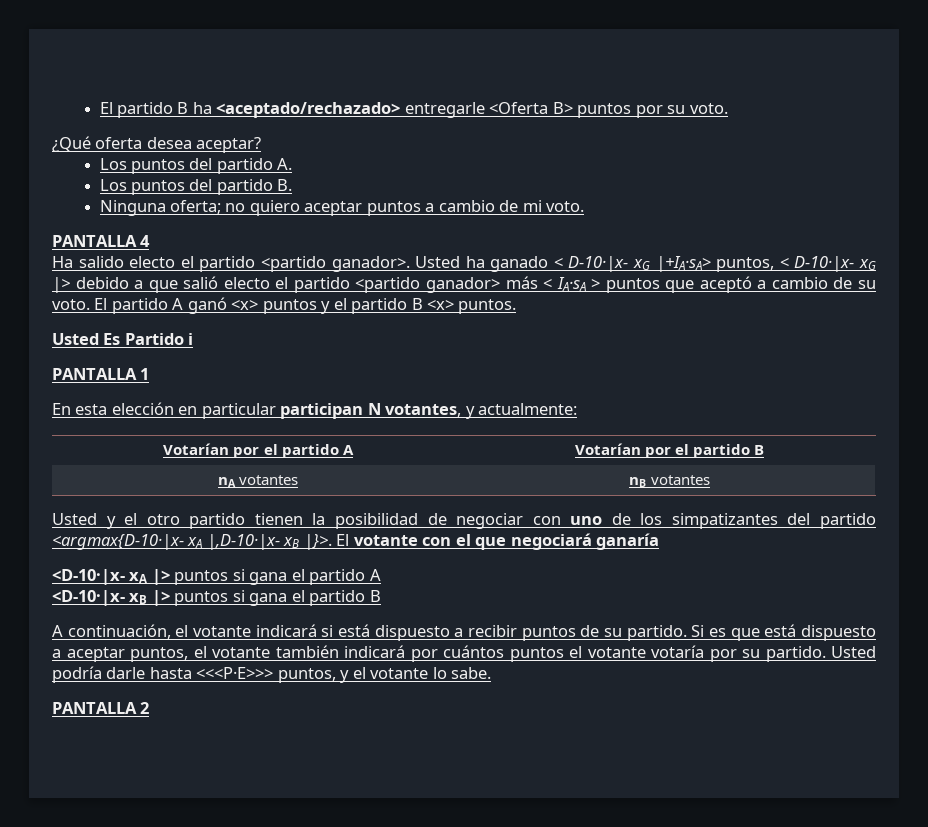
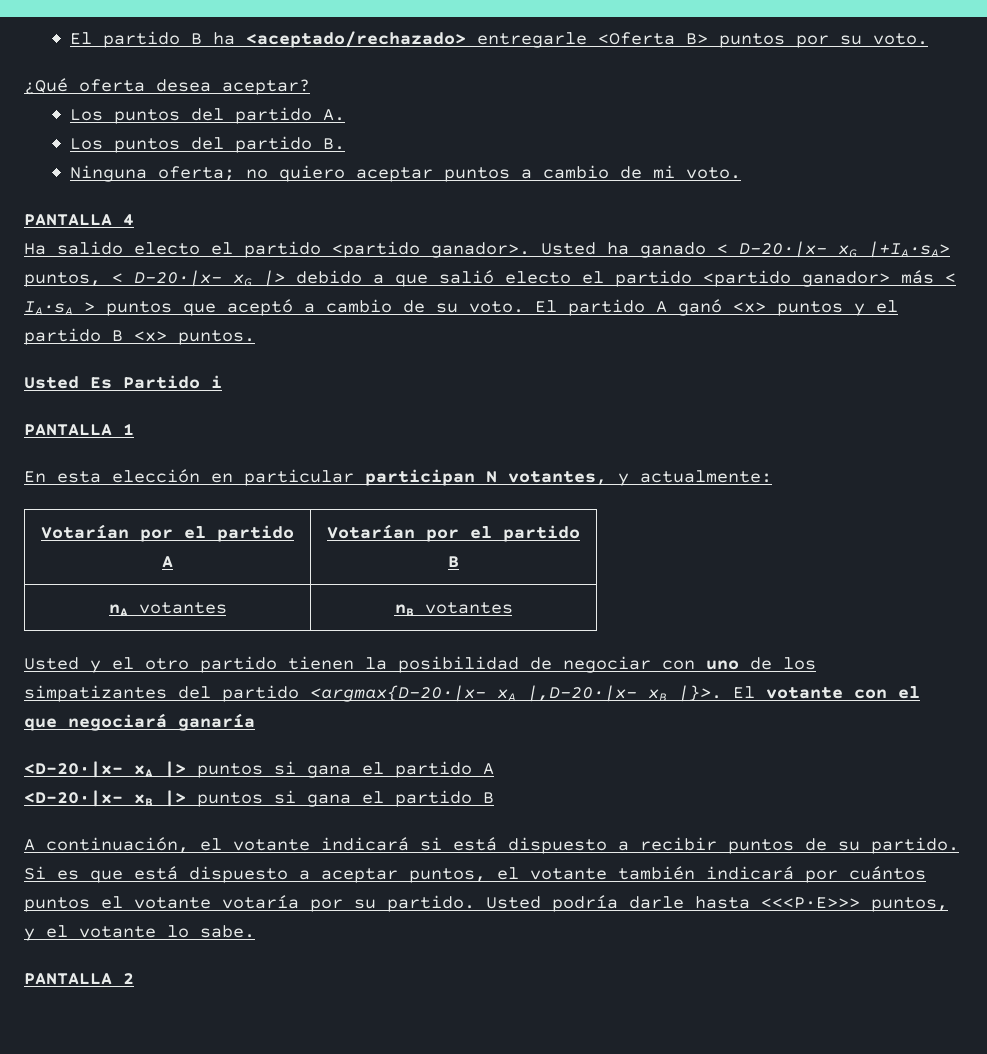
[568,256,629,272] D-10·|x- -> [739,241,827,258] D-20·|x-
[794,256,855,272] D-10·|x- -> [134,270,222,287] D-20·|x-
[52,534,280,550] <argmax{D-10·|x- xA |,D-10·|x- -> [310,685,637,702] <argmax{D-20·|x- xA |,D-20·|x-
[52,569,125,585] <D-10·|x- -> [24,761,123,778] <D-20·|x-
[52,590,125,606] <D-10·|x- -> [24,790,123,807] <D-20·|x-

